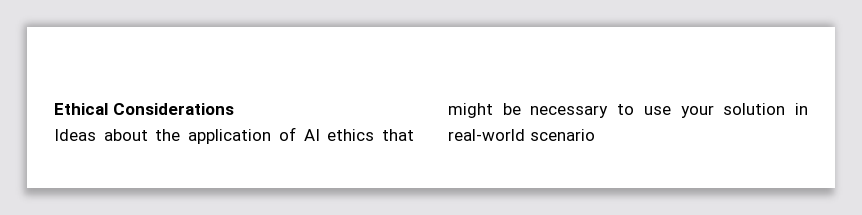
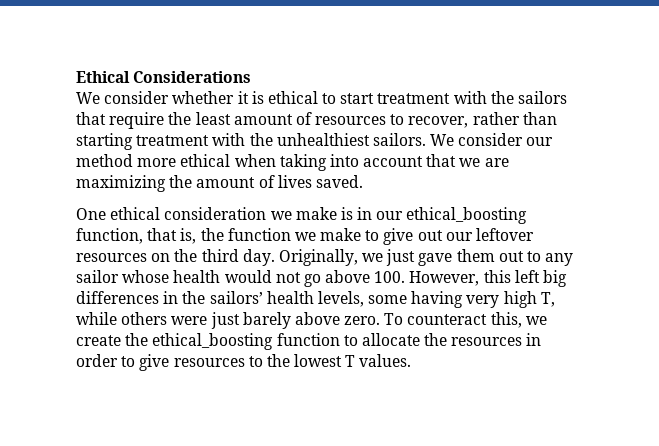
[54,127,415,144] [448,103,808,118] [448,129,595,141] Ideas about the application of AI ethics that might be necessary to use your solution in real-world scenario -> [76,91,568,104] [76,112,557,129] [76,133,554,150] [76,154,509,171] [76,175,363,192] [76,207,528,224] [76,228,535,245] [76,249,574,266] [76,270,568,287] [76,291,555,308] [76,312,547,329] [76,333,542,350] [76,354,412,371] We consider whether it is ethical to start treatment with the sailors that require the least amount of resources to recover, rather than starting treatment with the unhealthiest sailors. We consider our method more ethical when taking into account that we are maximizing the amount of lives saved. // One ethical consideration we make is in our ethical_boosting function, that is, the function we make to give out our leftover resources on the third day. Originally, we just gave them out to any sailor whose health would not go above 100. However, this left big differences in the sailors’ health levels, some having very high T, while others were just barely above zero. To counteract this, we create the ethical_boosting function to allocate the resources in order to give resources to the lowest T values.

